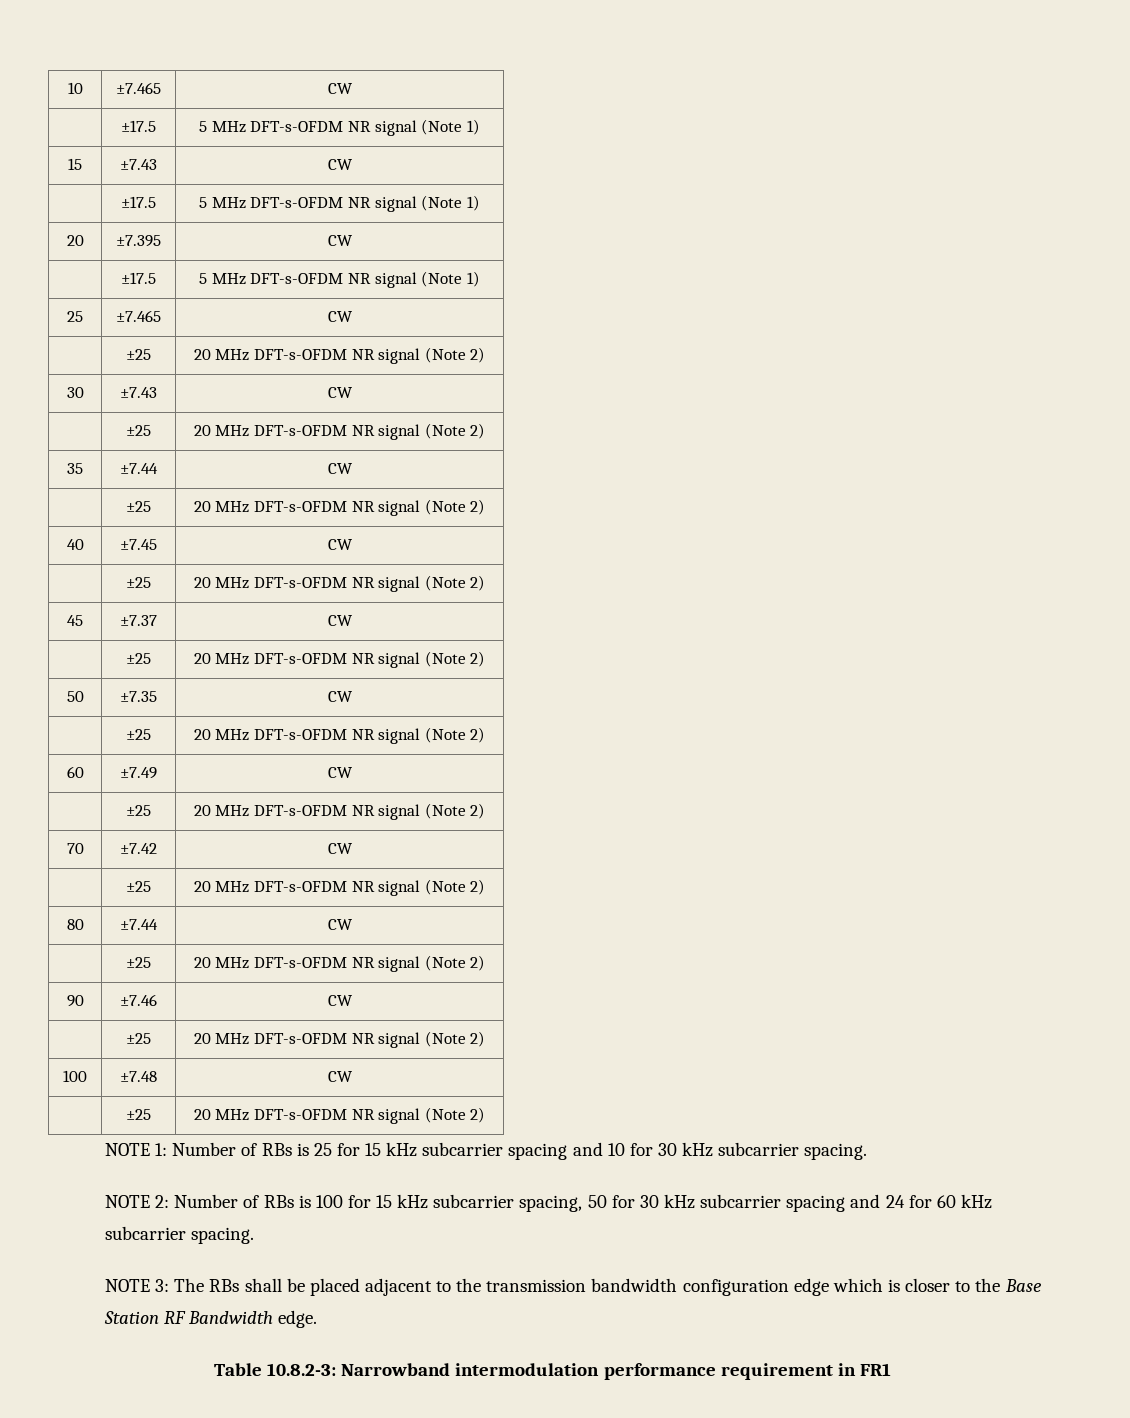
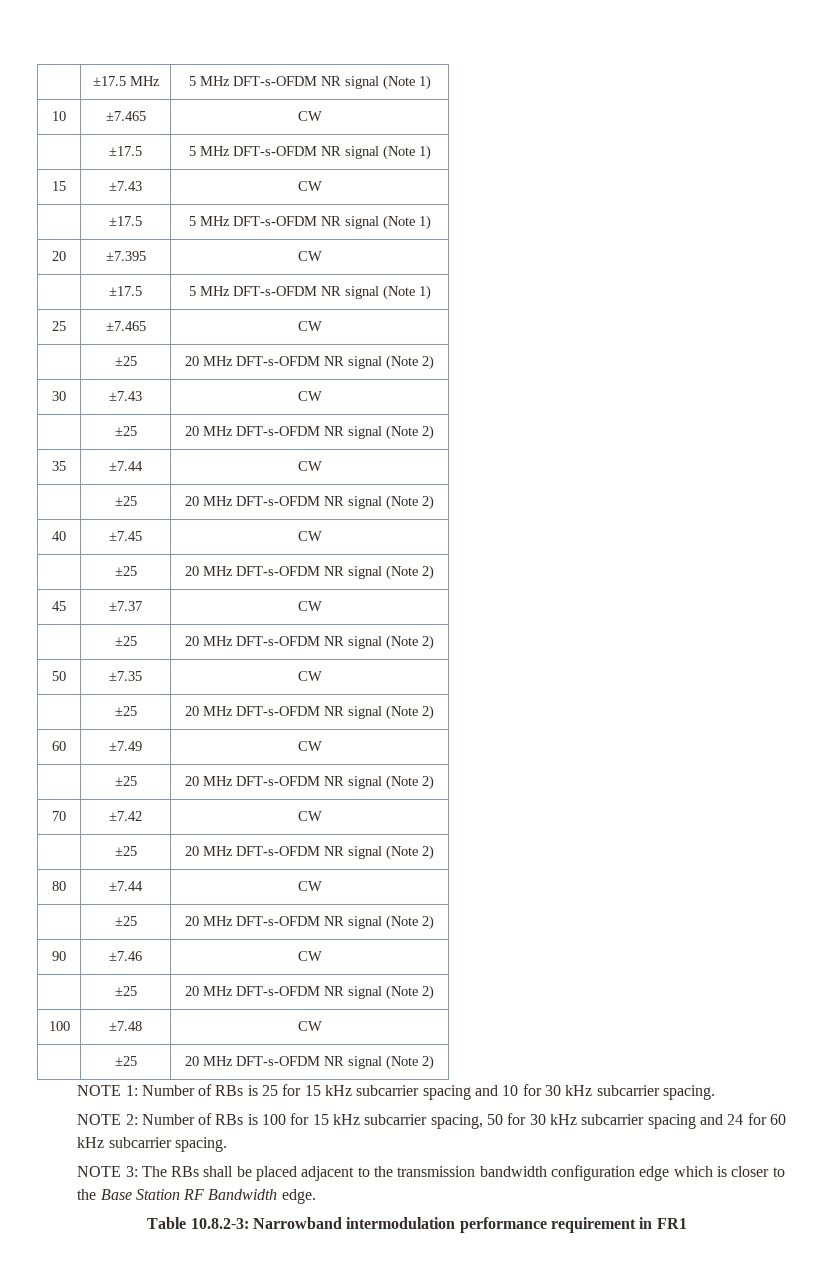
(67, 88) none -> [92,76,160,86] [188,75,431,90] | ±17.5 MHz | 5 MHz DFT-s-OFDM NR signal (Note 1) //

